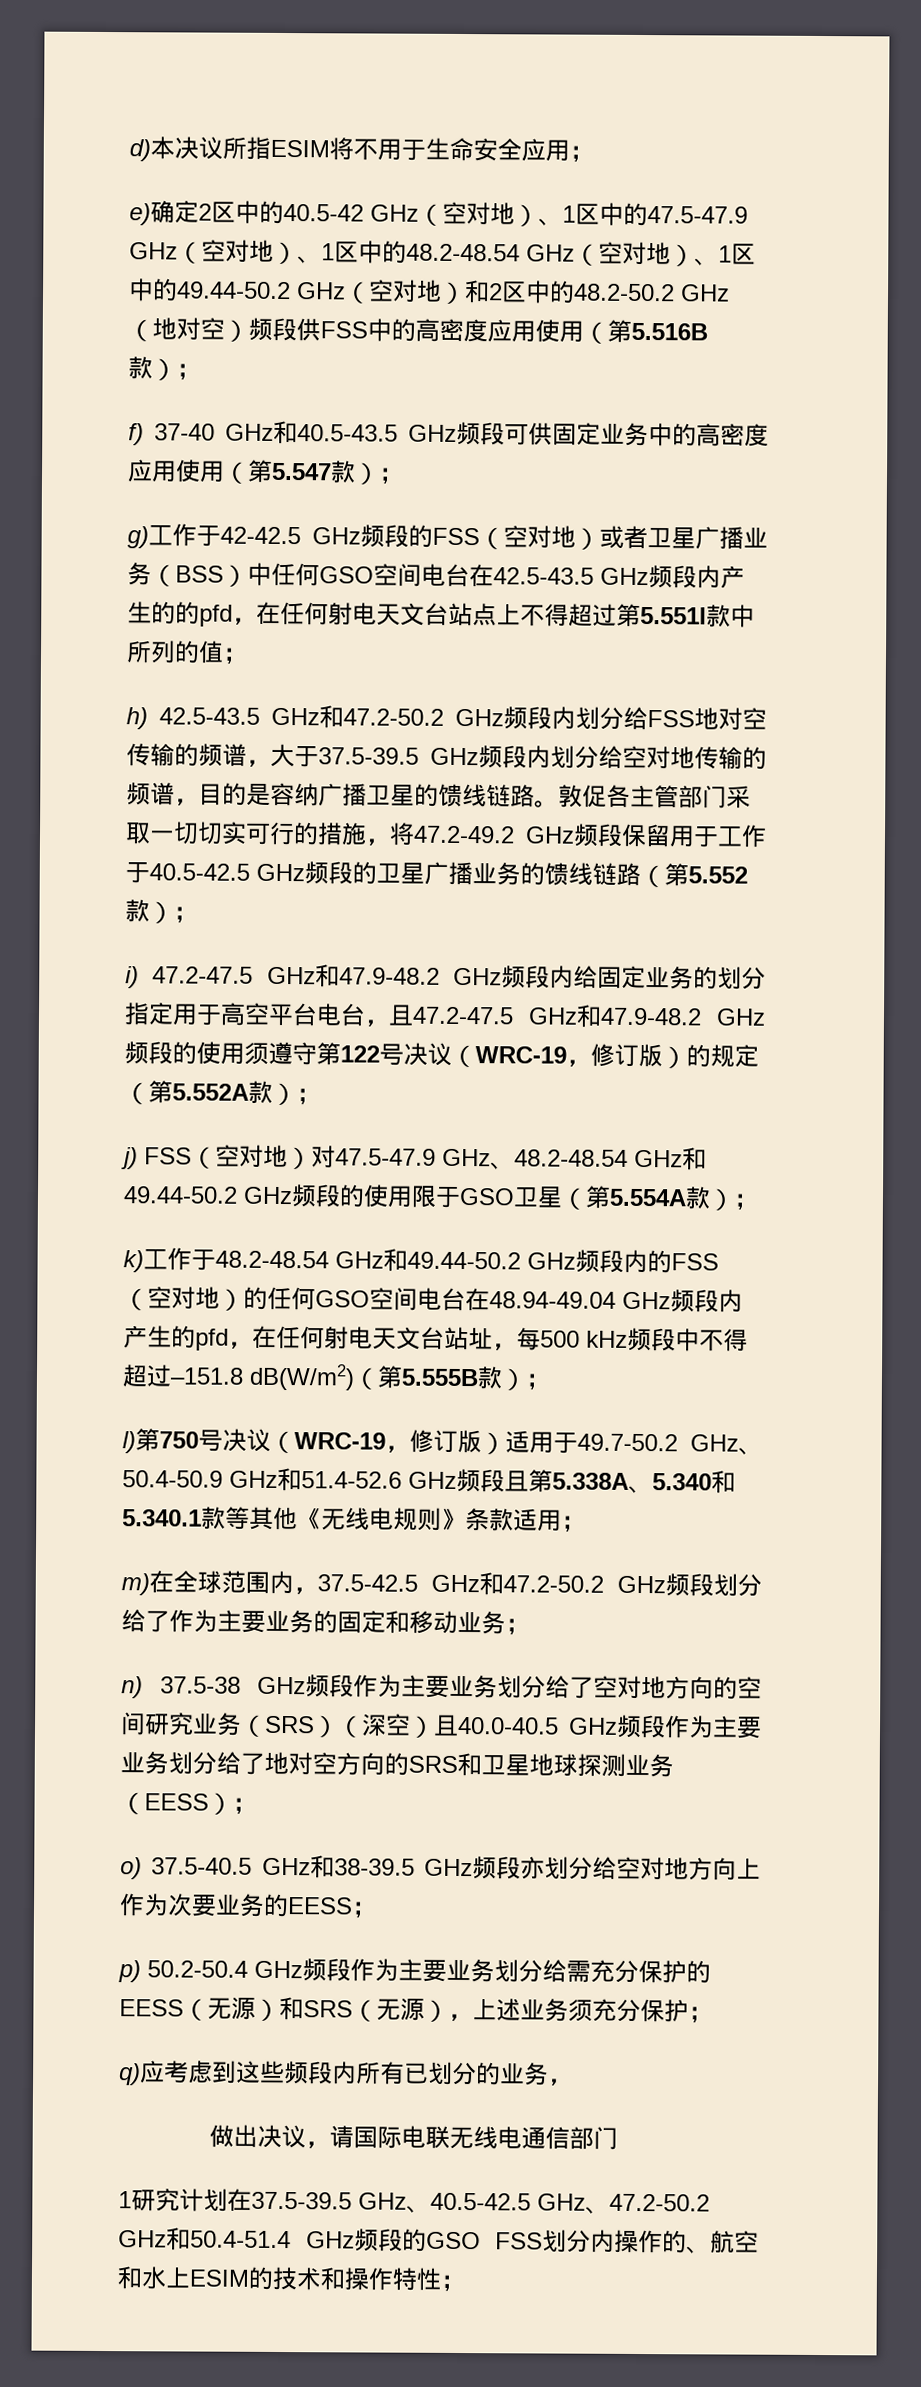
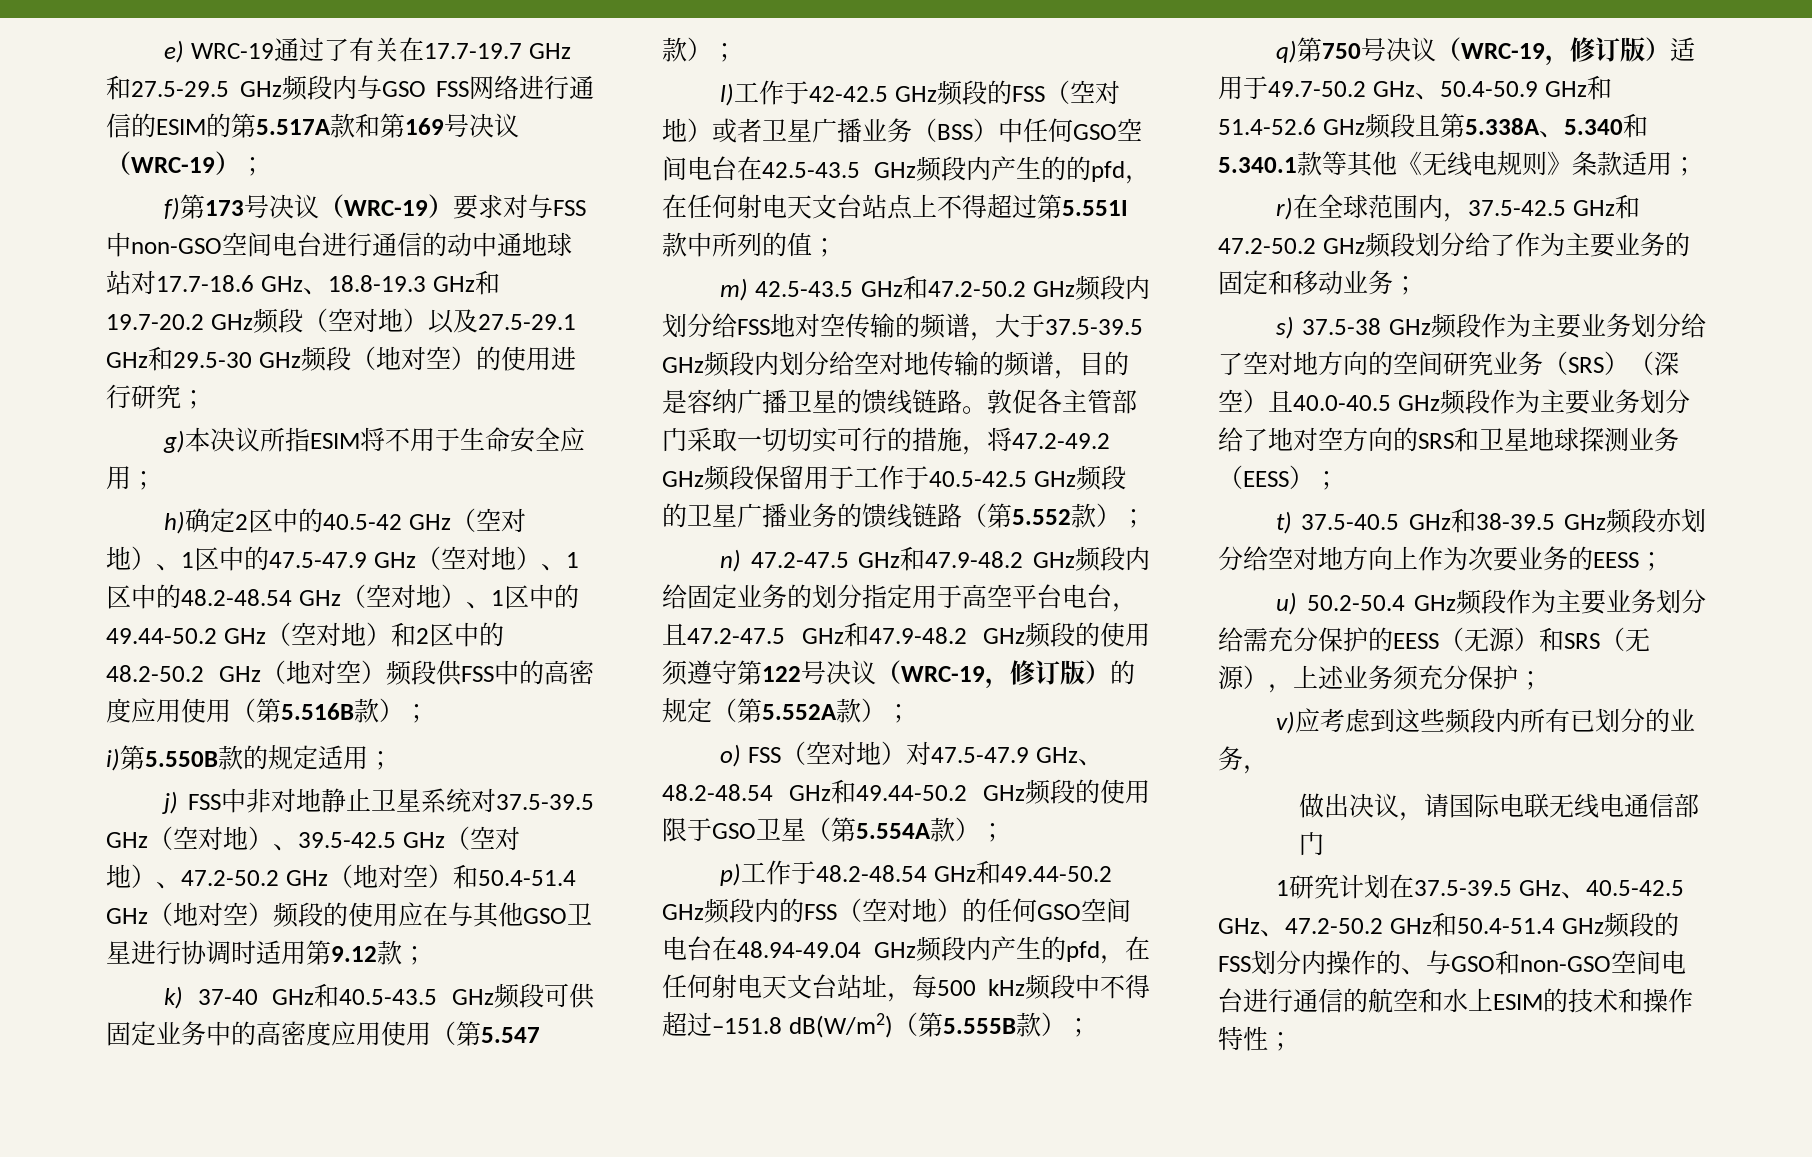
[129,139,151,162] d) -> [164,37,571,63] [106,75,594,101] [106,113,519,138] [106,151,265,176] [164,194,587,220] [106,232,572,257] [106,270,500,295] [106,308,576,334] [106,346,576,372] [106,384,206,409] [163,430,186,453] e) WRC-19通过了有关在17.7-19.7 GHz和27.5-29.5 GHz频段内与GSO FSS网络进行通信的ESIM的第5.517A款和第169号决议（WRC-19）； // f)第173号决议（WRC-19）要求对与FSS中non-GSO空间电台进行通信的动中通地球站对17.7-18.6 GHz、18.8-19.3 GHz和19.7-20.2 GHz频段（空对地）以及27.5-29.1 GHz和29.5-30 GHz频段（地对空）的使用进行研究； // g)
[129,203,151,226] e) -> [164,511,186,534] h)
[128,423,144,446] f) -> [106,745,393,771] [162,788,594,814] [106,826,520,851] [106,864,576,889] [106,902,592,928] [106,940,427,965] [164,986,184,1009] i)第5.550B款的规定适用； // j) FSS中非对地静止卫星系统对37.5-39.5 GHz（空对地）、39.5-42.5 GHz（空对地）、47.2-50.2 GHz（地对空）和50.4-51.4 GHz（地对空）频段的使用应在与其他GSO卫星进行协调时适用第9.12款； // k)
[127,526,149,549] g) -> [720,83,735,106] l)
[126,707,148,730] h) -> [720,278,749,301] m)
[125,966,139,989] i) -> [720,549,742,572] n)
[121,1147,138,1170] j) -> [720,744,742,767] o)
[123,1250,144,1273] k) -> [720,863,742,886] p)
[122,1431,136,1454] l) -> [1276,40,1298,63] q)
[121,1573,150,1596] m) -> [1276,197,1294,220] r)
[121,1676,143,1699] n) -> [1276,316,1295,339] s)
[120,1857,142,1880] o) -> [1276,511,1293,534] t)
[118,1960,141,1983] p) -> [1276,592,1298,615] u)
[119,2063,141,2086] q) -> [1276,711,1296,734] v)
[425,2231,481,2250] GSO -> (1679, 924) none
(711, 2250) none -> [1426,950,1686,975] [1218,988,1368,1013] 与GSO和non-GSO空间电台进行通信的

